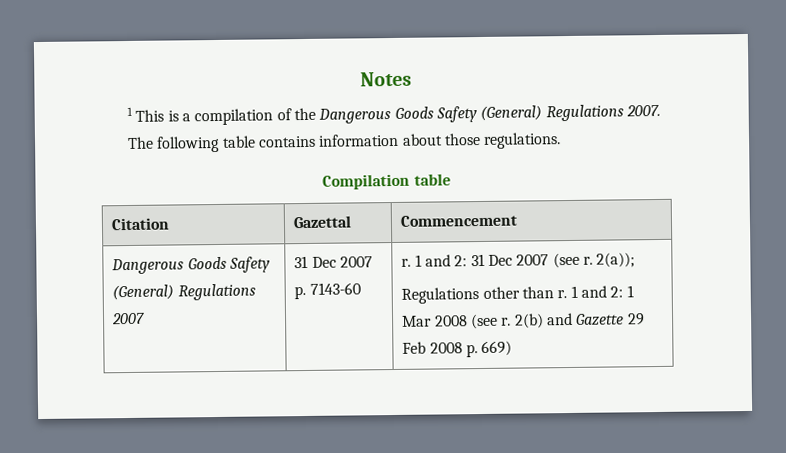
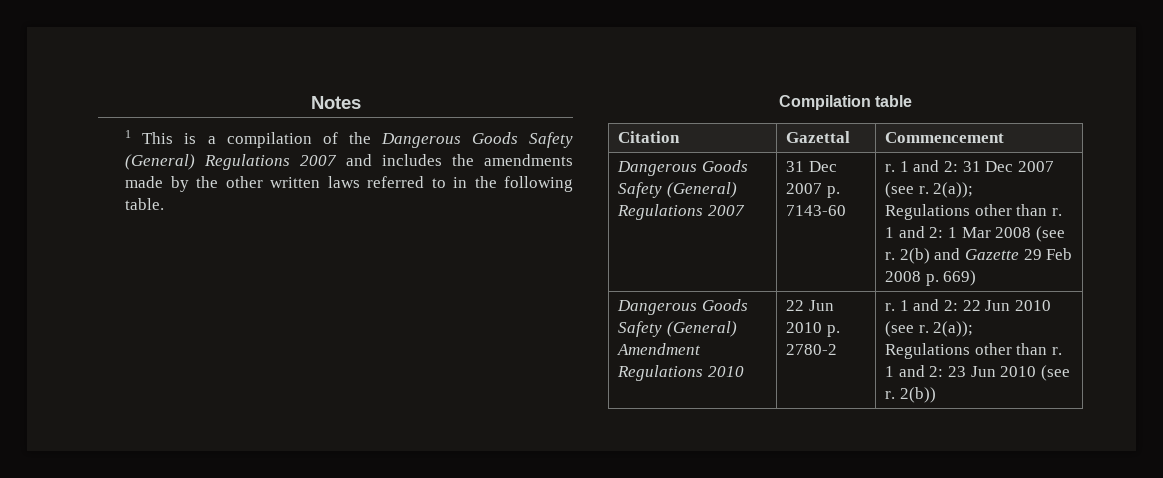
[625,104,661,117] [126,132,562,153] 2007. The following table contains information about those regulations. -> [300,154,573,166] [125,176,574,192] [125,198,165,210] 2007 and includes the amendments made by the other written laws referred to in the following table.
(513, 348) none -> [617,299,748,315] [618,321,737,337] [617,343,702,355] [617,365,744,381] [786,300,834,311] [786,322,840,337] [786,344,838,355] [885,299,1051,311] [885,321,974,337] [885,343,1062,359] [885,365,1070,381] [885,387,936,403] // Dangerous Goods Safety (General) Amendment Regulations 2010 | 22 Jun 2010 p. 2780-2 | r. 1 and 2: 22 Jun 2010 (see r. 2(a)); // Regulations other than r. 1 and 2: 23 Jun 2010 (see r. 2(b))

